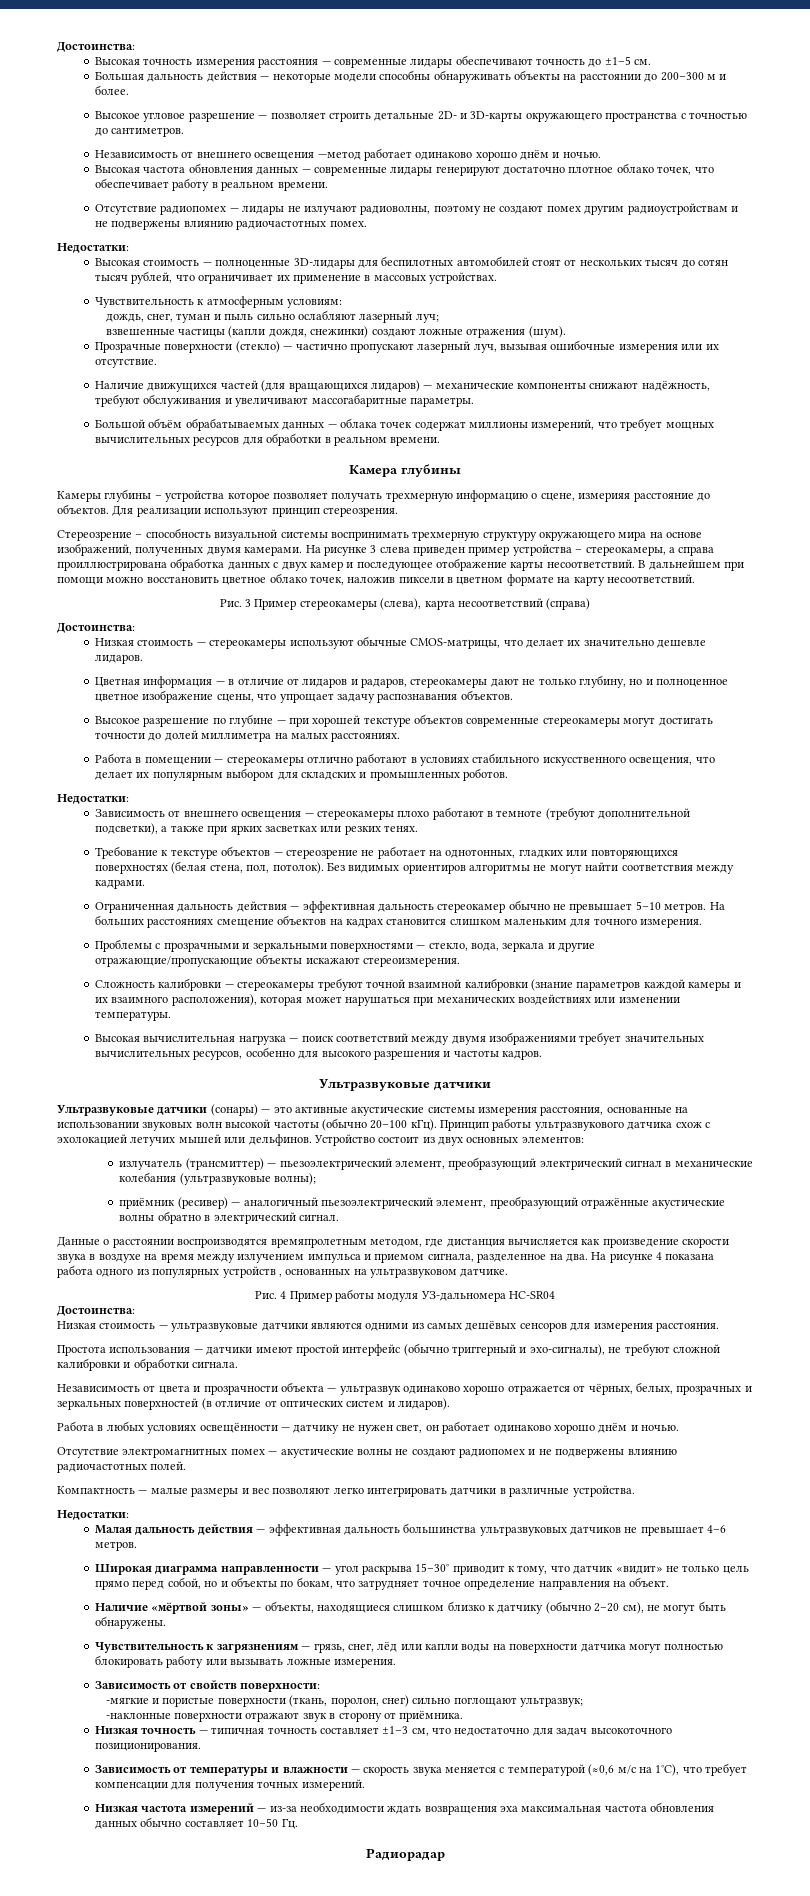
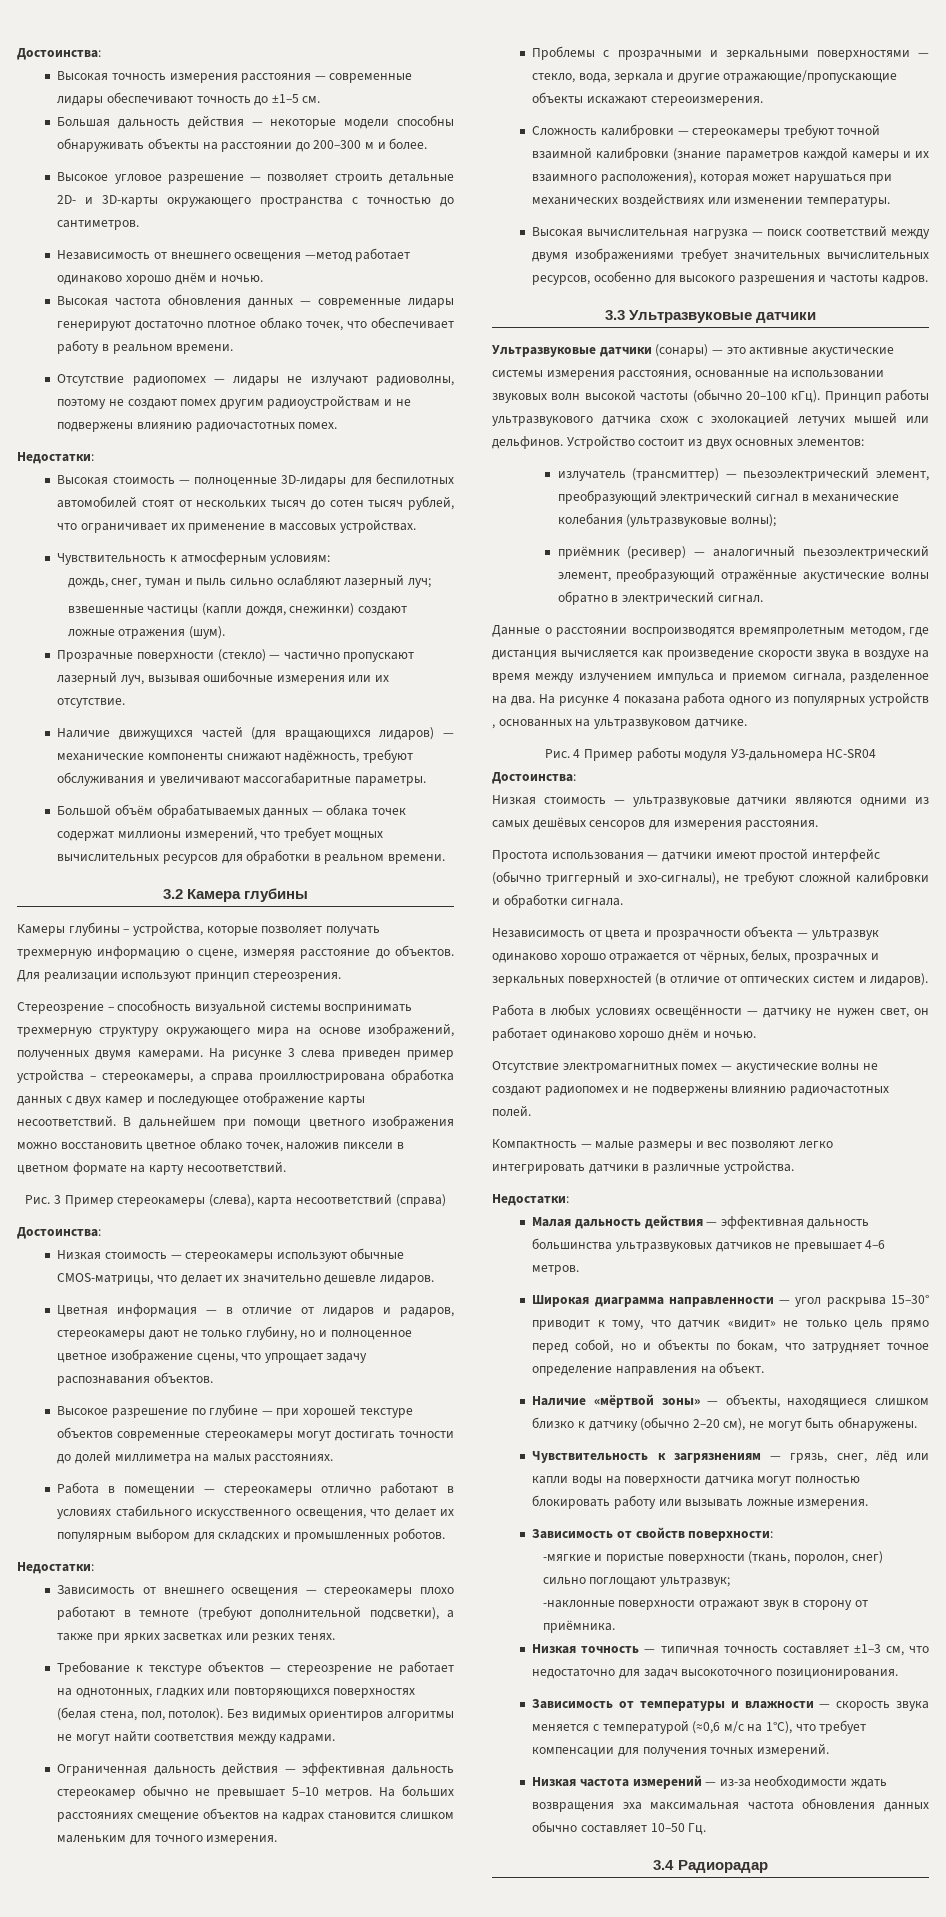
[697,259,728,266] сотян -> [329,500,364,507] сотен
(441, 441) none -> [162,889,183,899] 3.2
[165,490,270,502] устройства которое -> [132,922,258,936] устройства, которые
[578,492,631,502] измерияя -> [242,949,295,959] измеряя
(103, 581) none -> [308,1115,454,1129] цветного изображения
(543, 1055) none -> [604,310,625,320] 3.3
(298, 1824) none -> [653,1860,675,1870] 3.4

